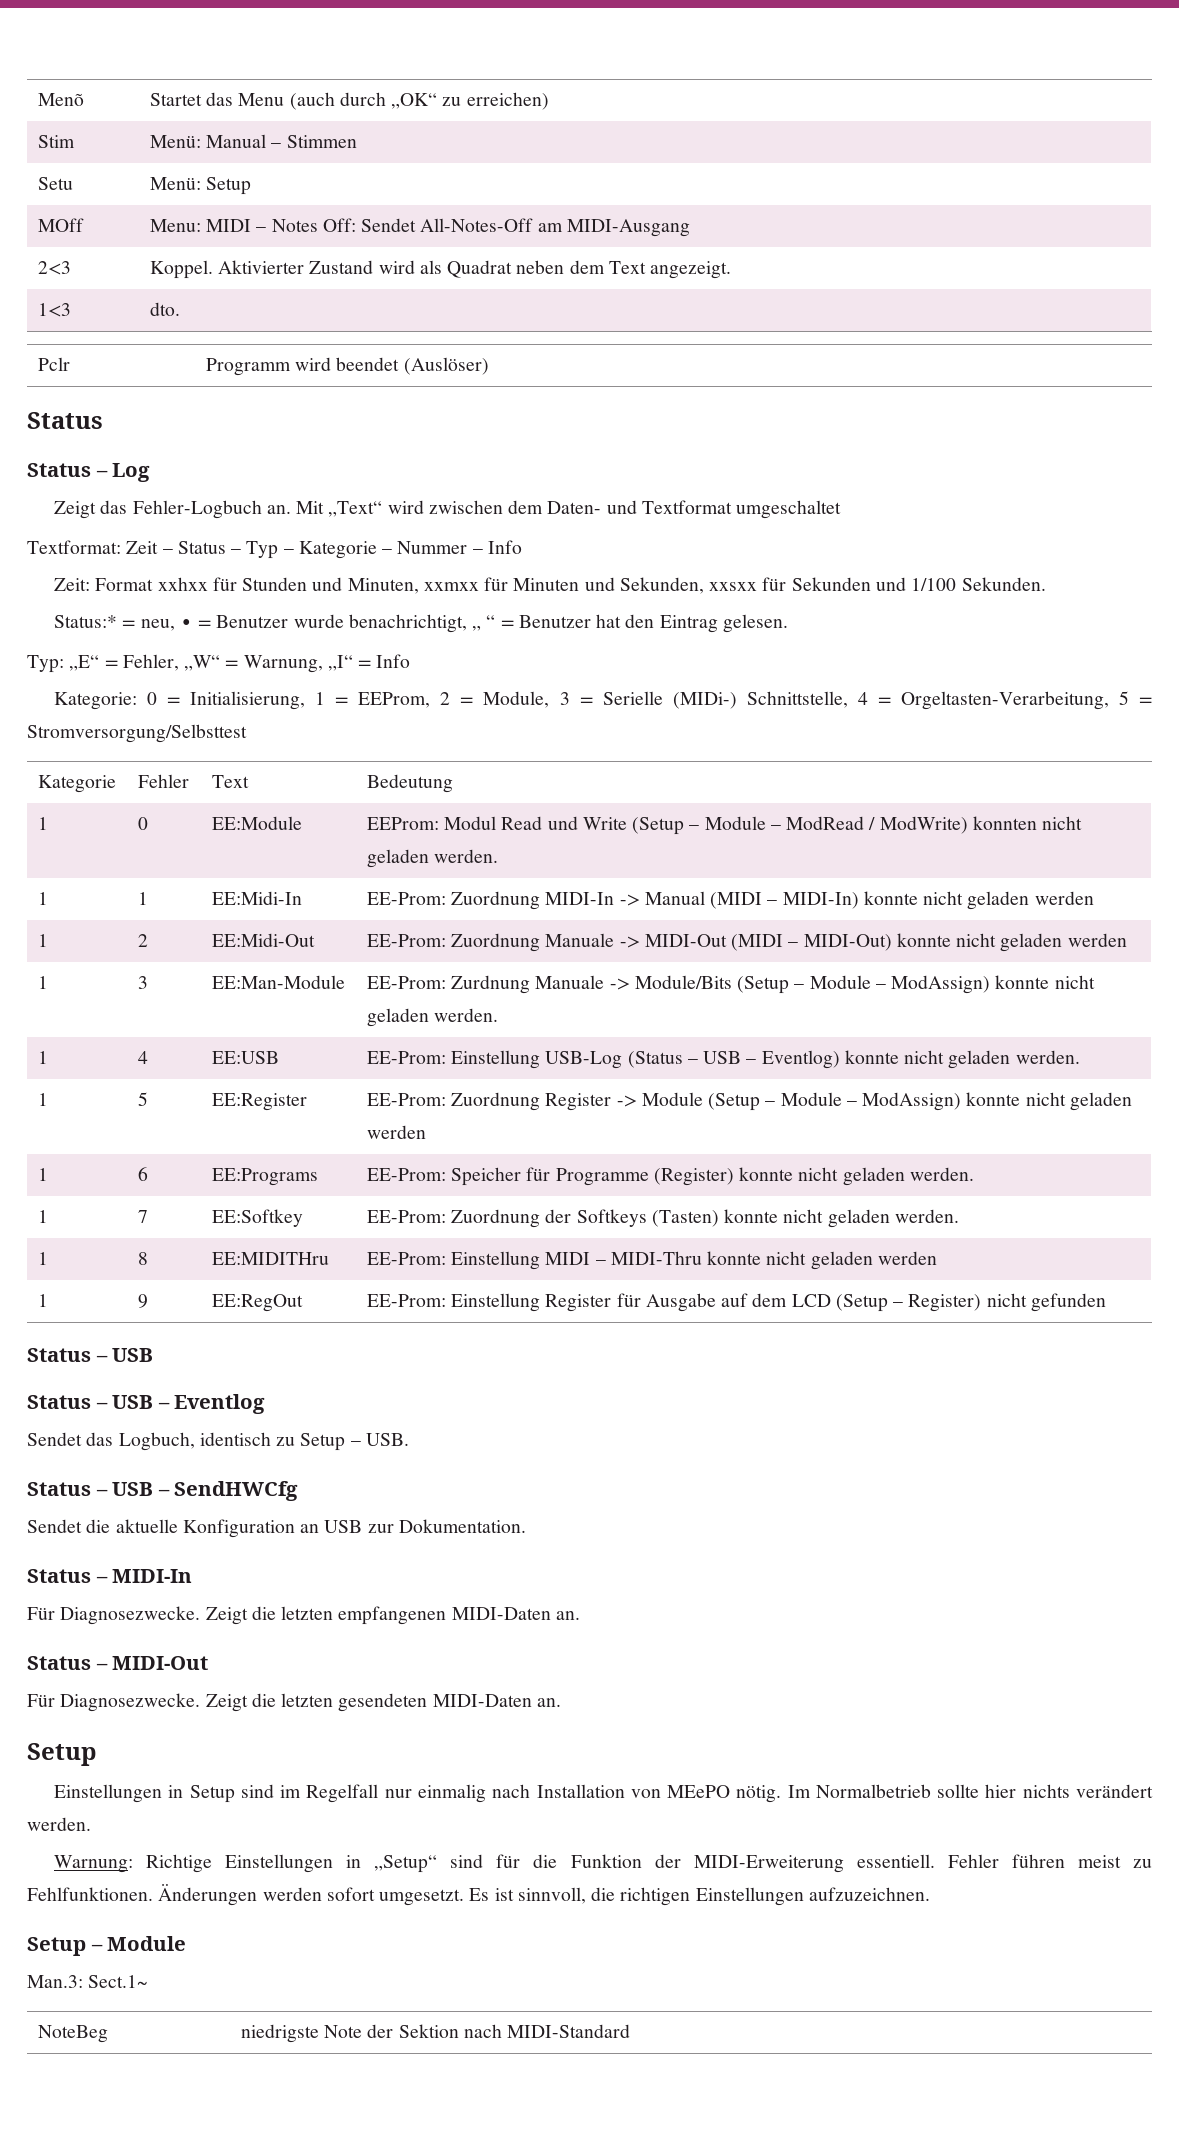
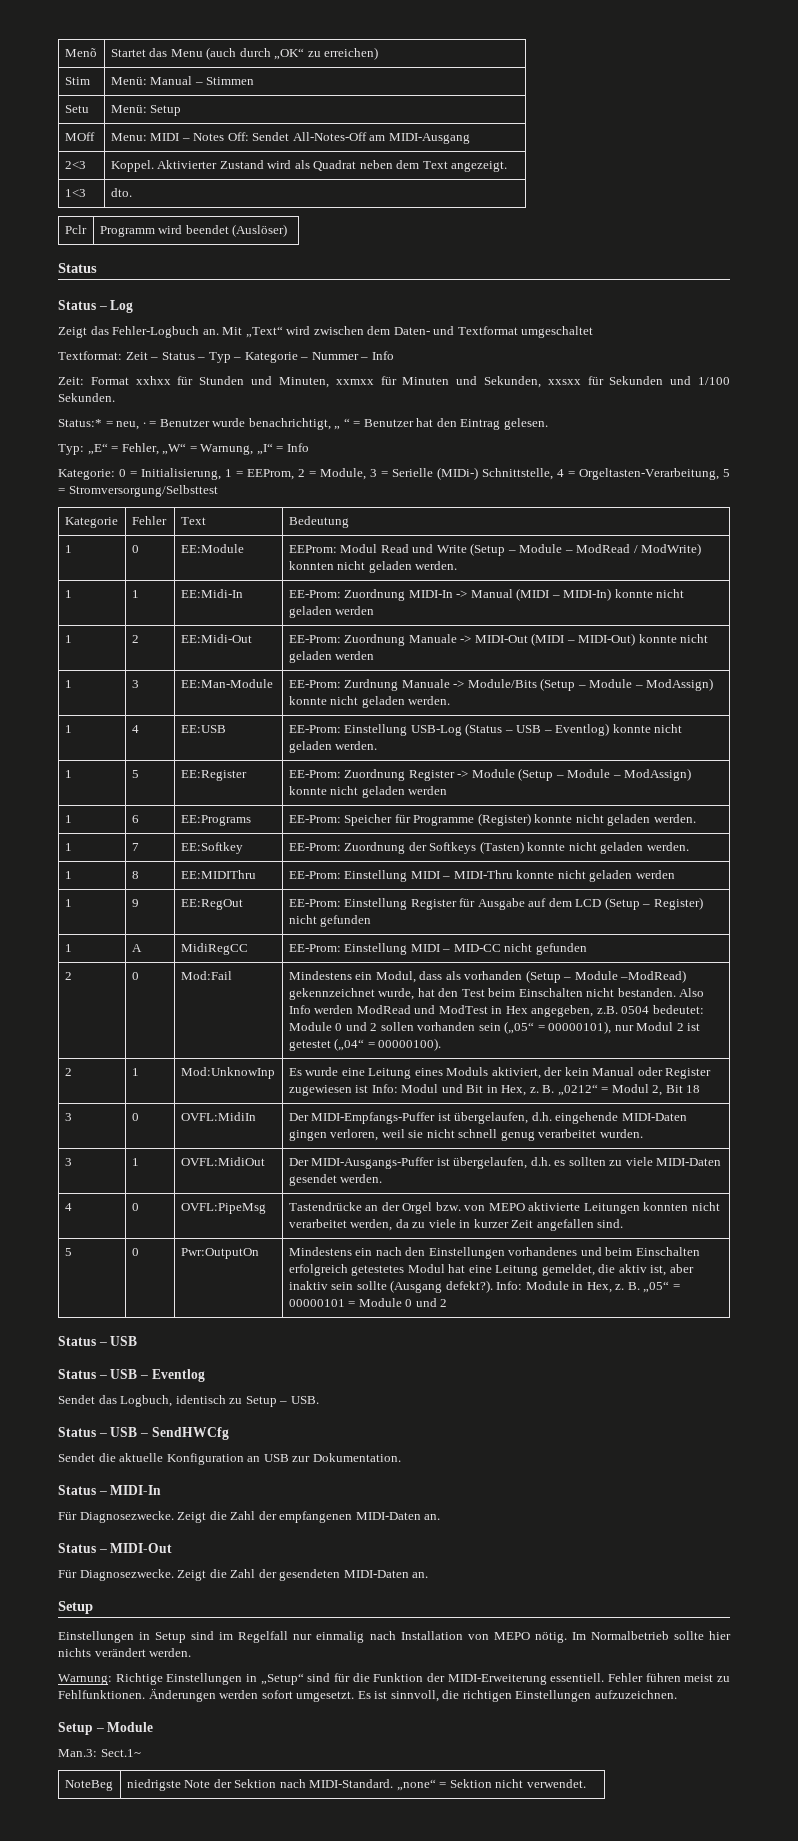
[211,1252,329,1265] EE:MIDITHru -> [180,870,256,879] EE:MIDIThru
(1106, 1302) none -> [64,944,72,952] [131,944,142,952] [180,943,248,955] [288,943,587,955] [64,972,72,980] [131,972,139,980] [180,971,232,980] [288,970,687,983] [288,988,705,1000] [288,1005,704,1017] [288,1021,701,1034] [288,1038,442,1051] [64,1068,72,1076] [131,1068,139,1076] [180,1067,275,1079] [288,1067,712,1079] [288,1084,701,1096] [64,1113,72,1121] [131,1113,139,1121] [180,1112,256,1121] [288,1112,687,1124] [288,1129,643,1141] [64,1158,72,1166] [131,1158,139,1166] [180,1157,265,1166] [288,1157,722,1169] [288,1174,383,1186] [64,1203,72,1211] [131,1203,139,1211] [180,1203,266,1214] [288,1202,720,1214] [288,1219,624,1231] [64,1248,72,1256] [131,1248,139,1256] [180,1248,259,1259] [288,1247,700,1259] [288,1264,694,1276] [288,1280,680,1293] [288,1298,448,1307] // 1 | A | MidiRegCC | EE-Prom: Einstellung MIDI – MID-CC nicht gefunden // 2 | 0 | Mod:Fail | Mindestens ein Modul, dass als vorhanden (Setup – Module –ModRead) gekennzeichnet wurde, hat den Test beim Einschalten nicht bestanden. Also Info werden ModRead und ModTest in Hex angegeben, z.B. 0504 bedeutet: Module 0 und 2 sollen vorhanden sein („05“ = 00000101), nur Modul 2 ist getestet („04“ = 00000100). // 2 | 1 | Mod:UnknowInp | Es wurde eine Leitung eines Moduls aktiviert, der kein Manual oder Register zugewiesen ist Info: Modul und Bit in Hex, z. B. „0212“ = Modul 2, Bit 18 // 3 | 0 | OVFL:MidiIn | Der MIDI-Empfangs-Puffer ist übergelaufen, d.h. eingehende MIDI-Daten gingen verloren, weil sie nicht schnell genug verarbeitet wurden. // 3 | 1 | OVFL:MidiOut | Der MIDI-Ausgangs-Puffer ist übergelaufen, d.h. es sollten zu viele MIDI-Daten gesendet werden. // 4 | 0 | OVFL:PipeMsg | Tastendrücke an der Orgel bzw. von MEPO aktivierte Leitungen konnten nicht verarbeitet werden, da zu viele in kurzer Zeit angefallen sind. // 5 | 0 | Pwr:OutputOn | Mindestens ein nach den Einstellungen vorhandenes und beim Einschalten erfolgreich getestetes Modul hat eine Leitung gemeldet, die aktiv ist, aber inaktiv sein sollte (Ausgang defekt?). Info: Module in Hex, z. B. „05“ = 00000101 = Module 0 und 2
[281,1606,334,1620] letzten -> [230,1511,277,1520] Zahl der
[281,1693,334,1707] letzten -> [230,1569,277,1578] Zahl der
[667,1785,731,1798] MEePO -> [493,1632,530,1640] MEPO
[507,2024,631,2038] MIDI-Standard -> [309,1779,586,1791] MIDI-Standard. „none“ = Sektion nicht verwendet.

